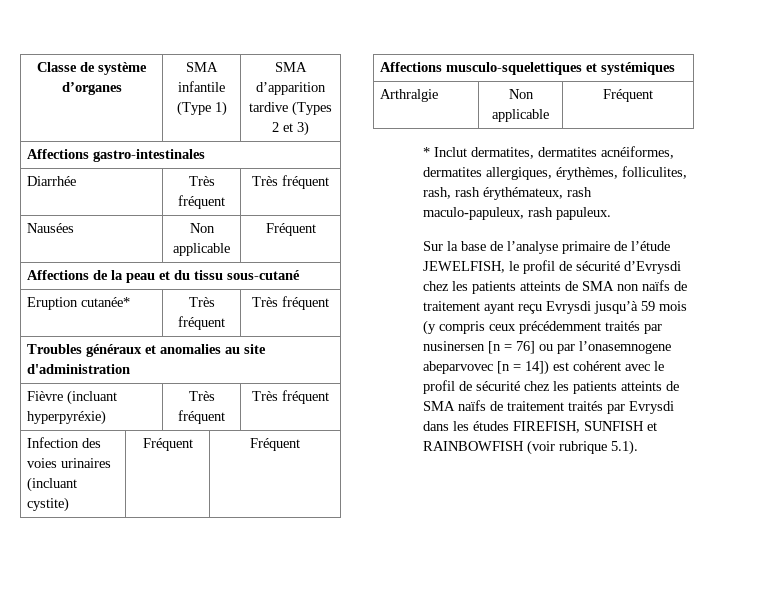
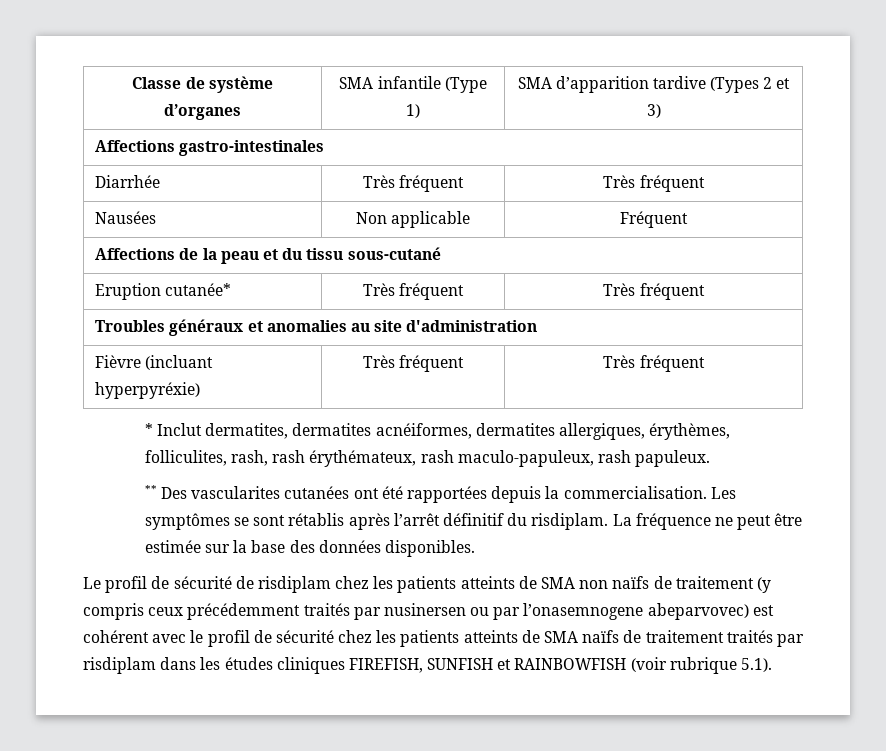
[27,437,102,448] [27,458,112,468] [27,477,78,492] [27,497,70,512] [142,438,193,451] [250,438,300,451] [380,62,676,75] [380,89,439,102] [508,89,534,99] [492,109,549,122] [603,89,653,102] // Infection des voies urinaires (incluant cystite) | Fréquent | Fréquent // Affections musculo-squelettiques et systémiques // Arthralgie | Non applicable | Fréquent -> (705, 363) none
[422,241,670,254] [422,260,681,274] Sur la base de l’analyse primaire de l’étude JEWELFISH, le profil de sécurité d’Evrysdi -> [144,485,736,503] [144,513,803,530] [144,540,476,557] [83,576,331,593] ** Des vascularites cutanées ont été rapportées depuis la commercialisation. Les symptômes se sont rétablis après l’arrêt définitif du risdiplam. La fréquence ne peut être estimée sur la base des données disponibles. // Le profil de sécurité de risdiplam
[483,301,687,314] ayant reçu Evrysdi jusqu’à 59 mois -> (754, 582) none
[487,341,671,354] [422,360,549,375] [n = 76] ou par l’onasemnogene abeparvovec [n = 14]) -> [470,603,749,620] ou par l’onasemnogene abeparvovec)
[628,401,674,414] Evrysdi -> [83,657,156,674] risdiplam
(509, 426) none -> [276,657,345,674] cliniques

